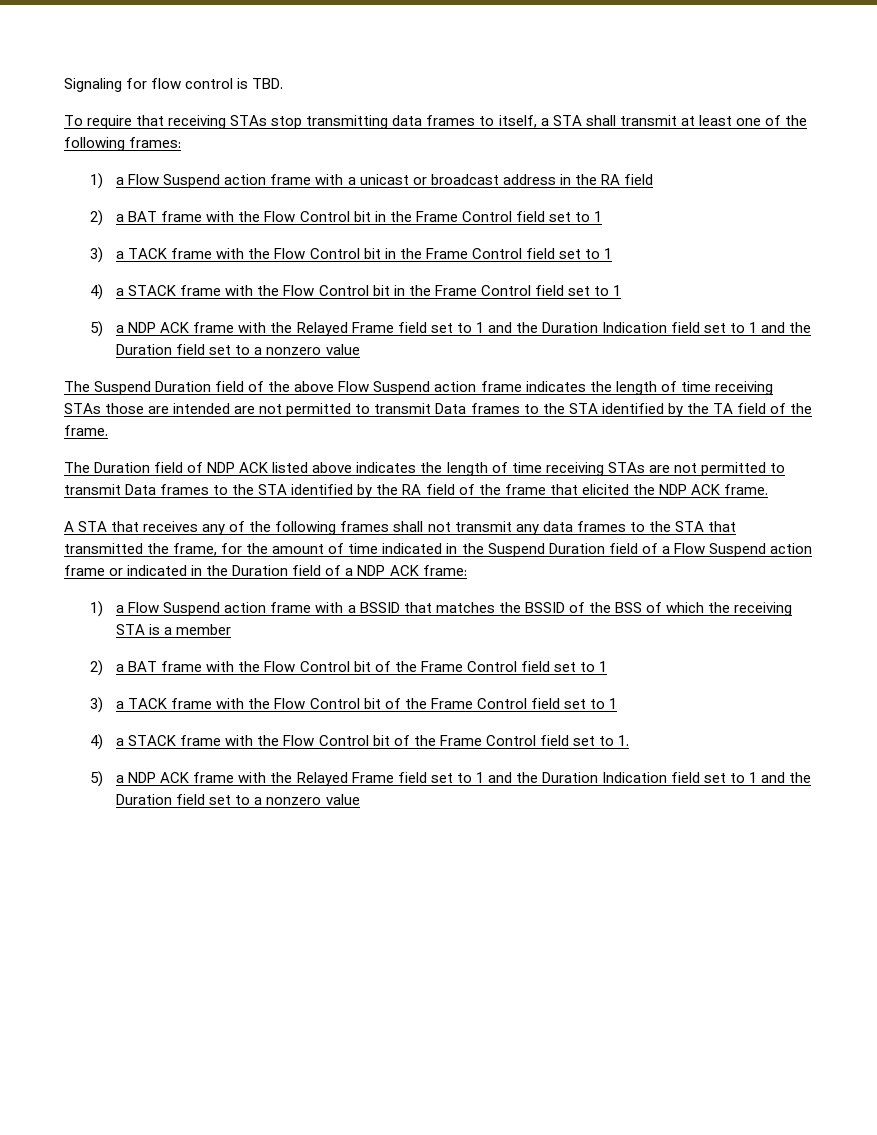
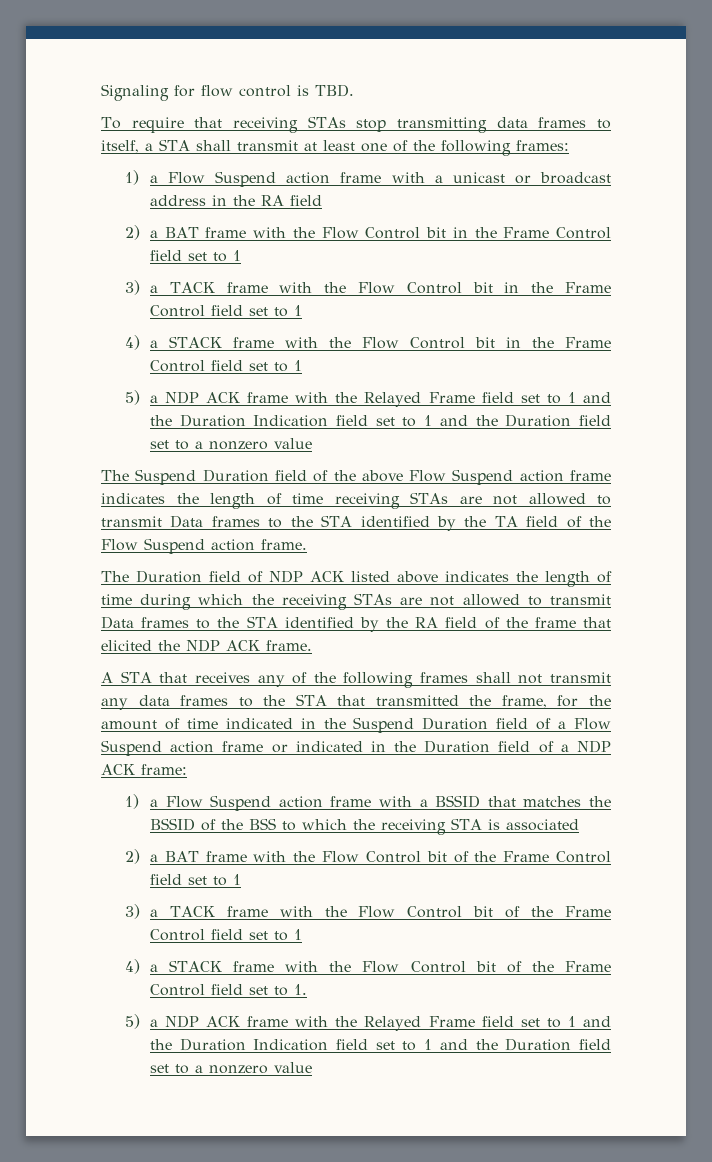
[105,403,352,417] those are intended are not permitted -> [459,493,586,505] are not allowed
(812, 408) none -> [101,538,255,554] Flow Suspend action
[545,462,766,476] receiving STAs are not permitted -> [140,593,520,610] during which the receiving STAs are not allowed
[645,602,662,613] of -> [281,821,296,831] to
[164,624,232,635] a member -> [505,819,579,831] associated

